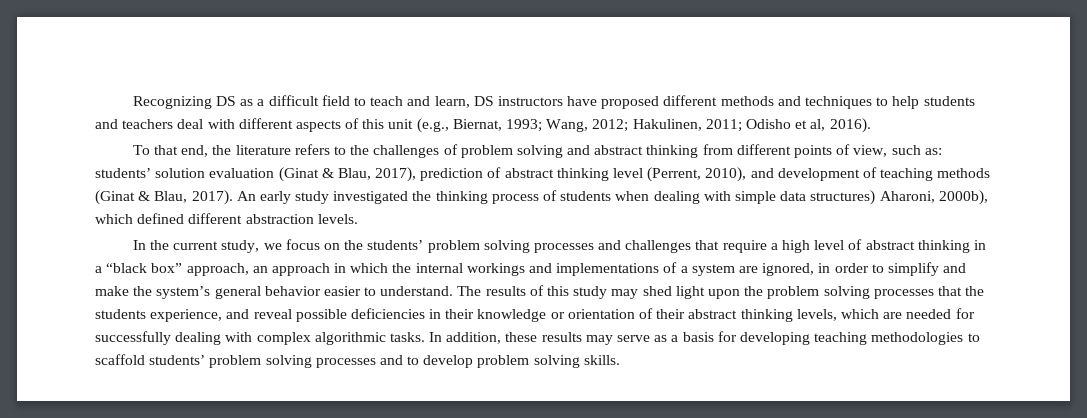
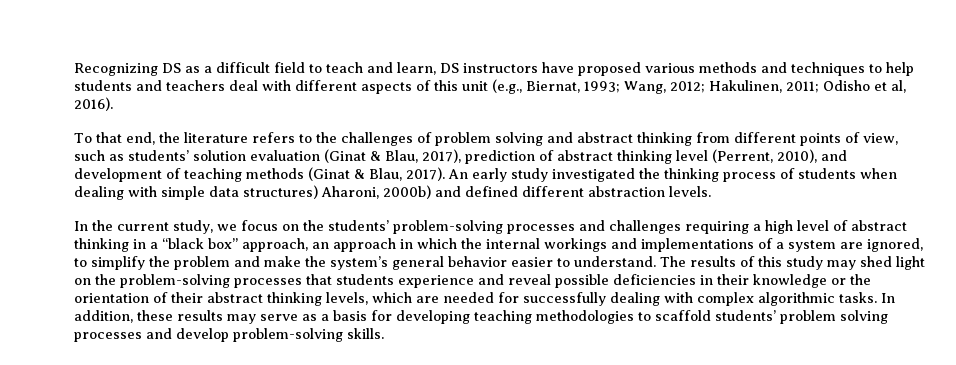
[663,95,718,106] different -> [645,63,695,73] various
[924,148,942,155] as: -> [109,154,124,161] as
[938,190,988,205] [95,214,133,224] 2000b), which -> [383,185,461,199] 2000b) and
[427,240,530,253] problem solving -> [393,220,503,234] problem-solving
[695,240,767,253] that require -> [685,221,749,234] requiring
[818,262,939,276] in order to simplify -> [74,256,230,270] to simplify the problem
[707,286,985,299] [95,309,223,322] upon the problem solving processes that the students experience, -> [74,274,474,288] on the problem-solving processes that students experience
(565, 315) none -> [850,274,871,285] the
[407,355,580,368] to develop problem solving -> [176,328,343,342] develop problem-solving

